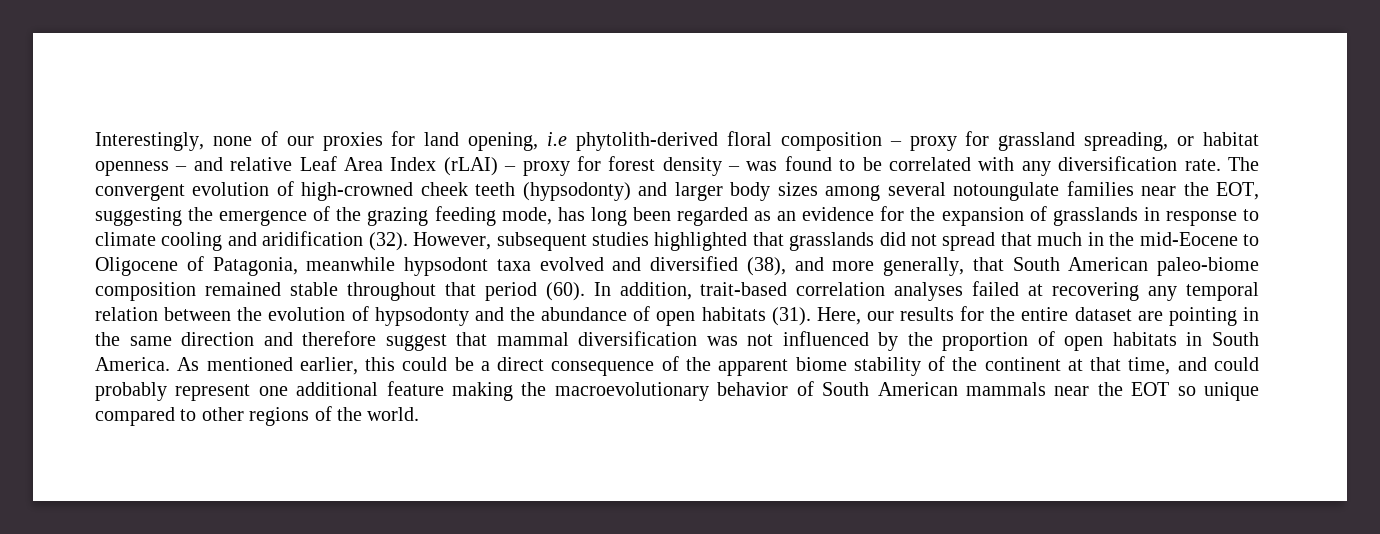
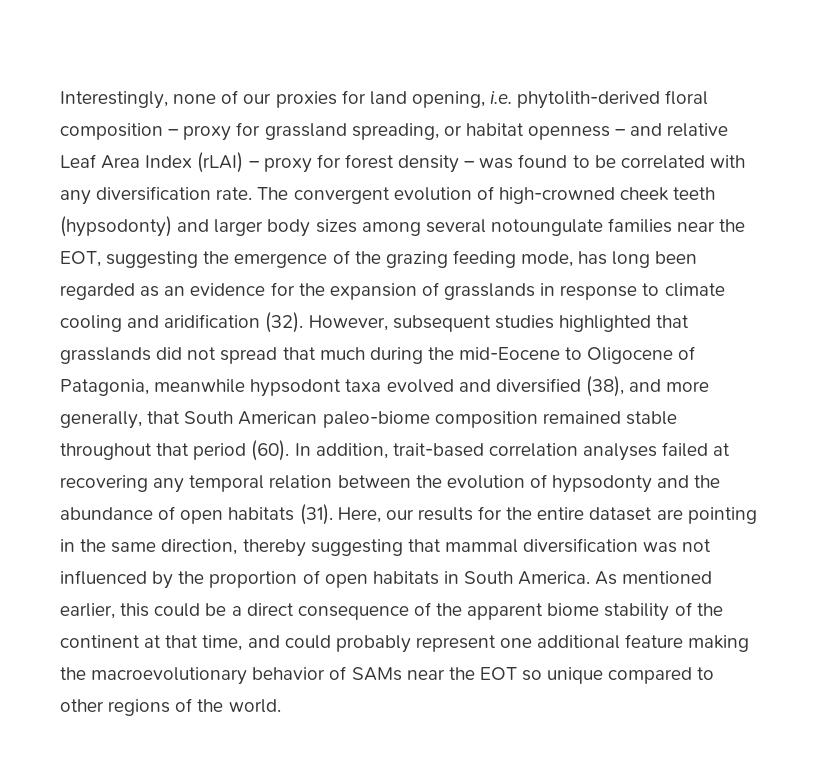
[547,132,568,146] i.e -> [490,91,513,104] i.e.
[1087,232,1104,246] in -> [369,347,423,364] during
[181,331,447,351] direction and therefore suggest -> [161,539,403,557] direction, thereby suggesting
[822,382,1046,396] South American mammals -> [351,667,402,681] SAMs

